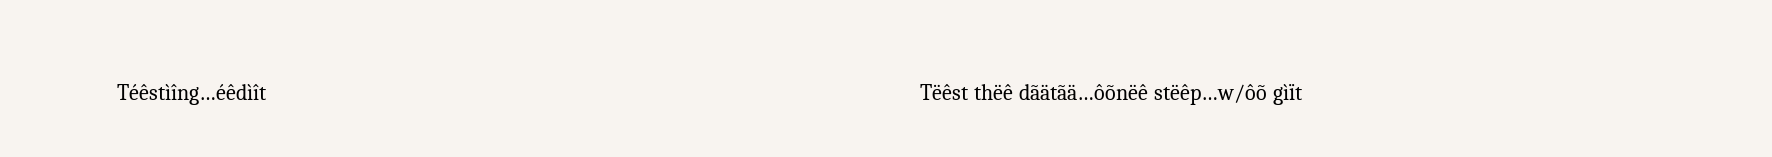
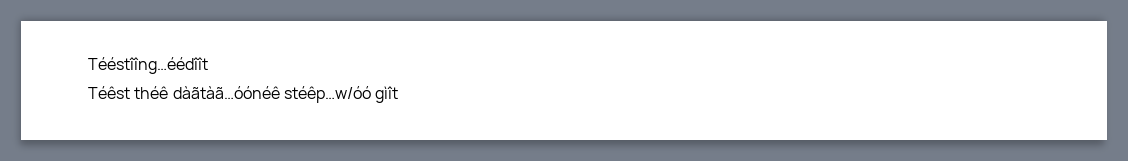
[117,84,267,105] [920,84,1303,105] Téêstìîng…éêdìît // Tëêst thëê dãätãä…ôõnëê stëêp…w/ôõ gìït -> [88,57,208,74] [88,86,399,103] Tééstîîng…éédîît // Téêst théê dàãtàã…óónéê stéêp…w/óó gìît

